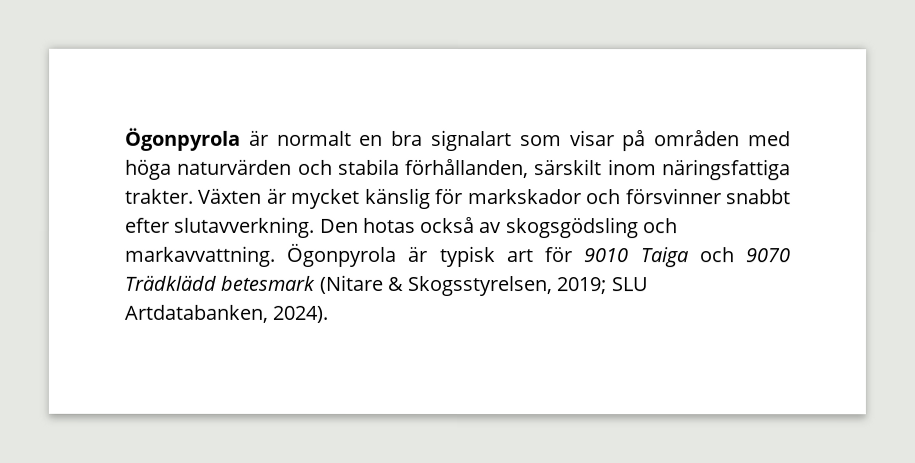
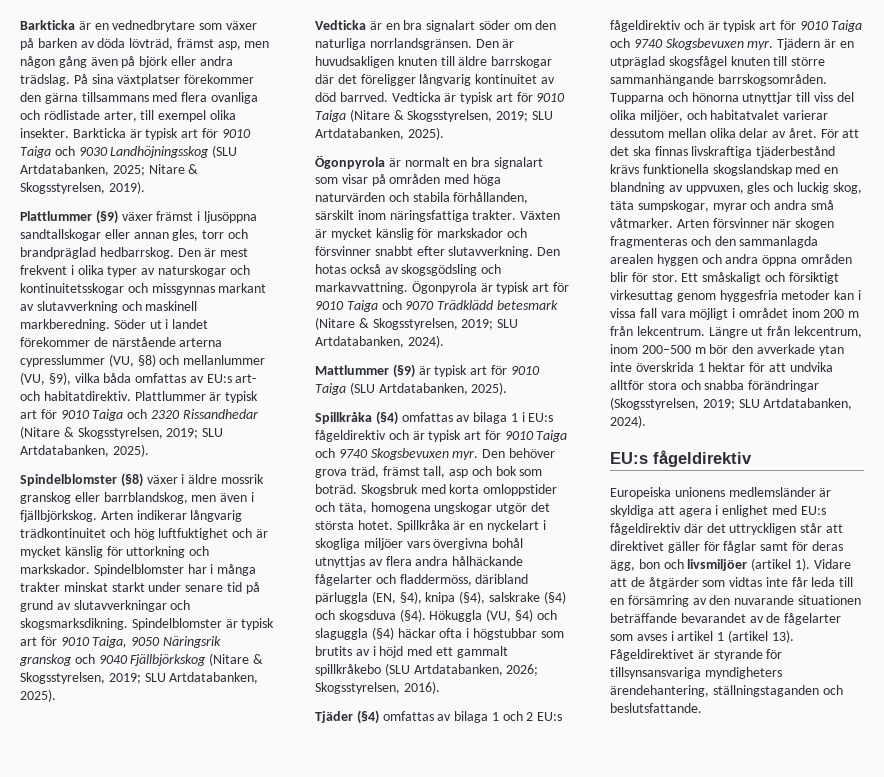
(125, 139) none -> [20,20,257,32] [20,38,270,50] [20,56,233,68] [20,74,255,86] [20,92,258,104] [20,110,236,122] [20,128,251,140] [20,145,238,158] [20,164,199,176] [20,181,145,194] [20,210,257,224] [20,229,248,241] [20,247,249,259] [20,265,250,277] [20,283,267,295] [20,301,198,313] [20,319,209,331] [20,337,223,347] [20,354,266,367] [20,372,257,385] [20,391,259,403] [20,409,258,421] [20,426,224,439] [20,444,149,457] [20,473,264,487] [20,492,254,504] [20,510,243,522] [20,528,268,540] [20,546,210,558] [20,564,257,576] [20,582,260,594] [20,600,191,612] [20,618,275,630] [20,636,221,648] [19,653,263,666] [20,672,259,684] [20,689,56,702] [315,20,557,32] [315,38,515,50] [315,56,553,68] [315,74,555,86] [315,92,566,104] [315,109,553,122] [315,127,444,140] Barkticka är en vednedbrytare som växer på barken av döda lövträd, främst asp, men någon gång även på björk eller andra trädslag. På sina växtplatser förekommer den gärna tillsammans med flera ovanliga och rödlistade arter, till exempel olika insekter. Barkticka är typisk art för 9010 Taiga och 9030 Landhöjningsskog (SLU Artdatabanken, 2025; Nitare & Skogsstyrelsen, 2019). // Plattlummer (§9) växer främst i ljusöppna sandtallskogar eller annan gles, torr och brandpräglad hedbarrskog. Den är mest frekvent i olika typer av naturskogar och kontinuitetsskogar och missgynnas markant av slutavverkning och maskinell markberedning. Söder ut i landet förekommer de närstående arterna cypresslummer (VU, §8) och mellanlummer (VU, §9), vilka båda omfattas av EU:s art- och habitatdirektiv. Plattlummer är typisk art för 9010 Taiga och 2320 Rissandhedar (Nitare & Skogsstyrelsen, 2019; SLU Artdatabanken, 2025). // Spindelblomster (§8) växer i äldre mossrik granskog eller barrblandskog, men även i fjällbjörkskog. Arten indikerar långvarig trädkontinuitet och hög luftfuktighet och är mycket känslig för uttorkning och markskador. Spindelblomster har i många trakter minskat starkt under senare tid på grund av slutavverkningar och skogsmarksdikning. Spindelblomster är typisk art för 9010 Taiga, 9050 Näringsrik granskog och 9040 Fjällbjörkskog (Nitare & Skogsstyrelsen, 2019; SLU Artdatabanken, 2025). // Vedticka är en bra signalart söder om den naturliga norrlandsgränsen. Den är huvudsakligen knuten till äldre barrskogar där det föreligger långvarig kontinuitet av död barrved. Vedticka är typisk art för 9010 Taiga (Nitare & Skogsstyrelsen, 2019; SLU Artdatabanken, 2025). //
(329, 314) none -> [315,364,540,378] [315,382,508,395] [315,411,554,425] [315,430,568,442] [315,448,555,460] [315,466,543,478] [315,484,558,496] [315,502,550,514] [315,520,546,532] [315,538,524,550] [315,556,524,568] [315,574,529,586] [315,591,566,604] [315,609,557,622] [315,627,564,640] [315,646,508,658] [315,663,539,676] [315,681,440,694] [315,710,563,724] [610,20,863,32] [610,38,854,50] [610,56,826,68] [610,74,827,86] [610,92,854,104] [610,110,829,122] [610,128,860,138] [610,146,836,158] [610,164,839,176] [610,182,862,194] [610,200,834,212] [610,218,835,230] [610,236,819,248] [610,254,852,266] [610,272,839,284] [610,290,861,302] [610,308,860,320] [610,326,862,338] [610,344,844,356] [610,362,833,372] [610,380,820,392] [610,397,853,410] [610,415,646,428] [610,450,752,467] [610,487,832,499] [610,505,826,517] [610,523,843,535] [610,541,843,553] [610,558,851,571] [610,577,854,589] [610,595,861,607] [610,613,842,625] [610,630,794,643] [610,649,783,661] [610,667,782,679] [610,685,843,697] [610,703,702,713] // Mattlummer (§9) är typisk art för 9010 Taiga (SLU Artdatabanken, 2025). // Spillkråka (§4) omfattas av bilaga 1 i EU:s fågeldirektiv och är typisk art för 9010 Taiga och 9740 Skogsbevuxen myr. Den behöver grova träd, främst tall, asp och bok som boträd. Skogsbruk med korta omloppstider och täta, homogena ungskogar utgör det största hotet. Spillkråka är en nyckelart i skogliga miljöer vars övergivna bohål utnyttjas av flera andra hålhäckande fågelarter och fladdermöss, däribland pärluggla (EN, §4), knipa (§4), salskrake (§4) och skogsduva (§4). Hökuggla (VU, §4) och slaguggla (§4) häckar ofta i högstubbar som brutits av i höjd med ett gammalt spillkråkebo (SLU Artdatabanken, 2026; Skogsstyrelsen, 2016). // Tjäder (§4) omfattas av bilaga 1 och 2 EU:s fågeldirektiv och är typisk art för 9010 Taiga och 9740 Skogsbevuxen myr. Tjädern är en utpräglad skogsfågel knuten till större sammanhängande barrskogsområden. Tupparna och hönorna utnyttjar till viss del olika miljöer, och habitatvalet varierar dessutom mellan olika delar av året. För att det ska finnas livskraftiga tjäderbestånd krävs funktionella skogslandskap med en blandning av uppvuxen, gles och luckig skog, täta sumpskogar, myrar och andra små våtmarker. Arten försvinner när skogen fragmenteras och den sammanlagda arealen hyggen och andra öppna områden blir för stor. Ett småskaligt och försiktigt virkesuttag genom hyggesfria metoder kan i vissa fall vara möjligt i området inom 200 m från lekcentrum. Längre ut från lekcentrum, inom 200–500 m bör den avverkade ytan inte överskrida 1 hektar för att undvika alltför stora och snabba förändringar (Skogsstyrelsen, 2019; SLU Artdatabanken, 2024). // EU:s fågeldirektiv // Europeiska unionens medlemsländer är skyldiga att agera i enlighet med EU:s fågeldirektiv där det uttryckligen står att direktivet gäller för fåglar samt för deras ägg, bon och livsmiljöer (artikel 1). Vidare att de åtgärder som vidtas inte får leda till en försämring av den nuvarande situationen beträffande bevarandet av de fågelarter som avses i artikel 1 (artikel 13). Fågeldirektivet är styrande för tillsynsansvariga myndigheters ärendehantering, ställningstaganden och beslutsfattande.

